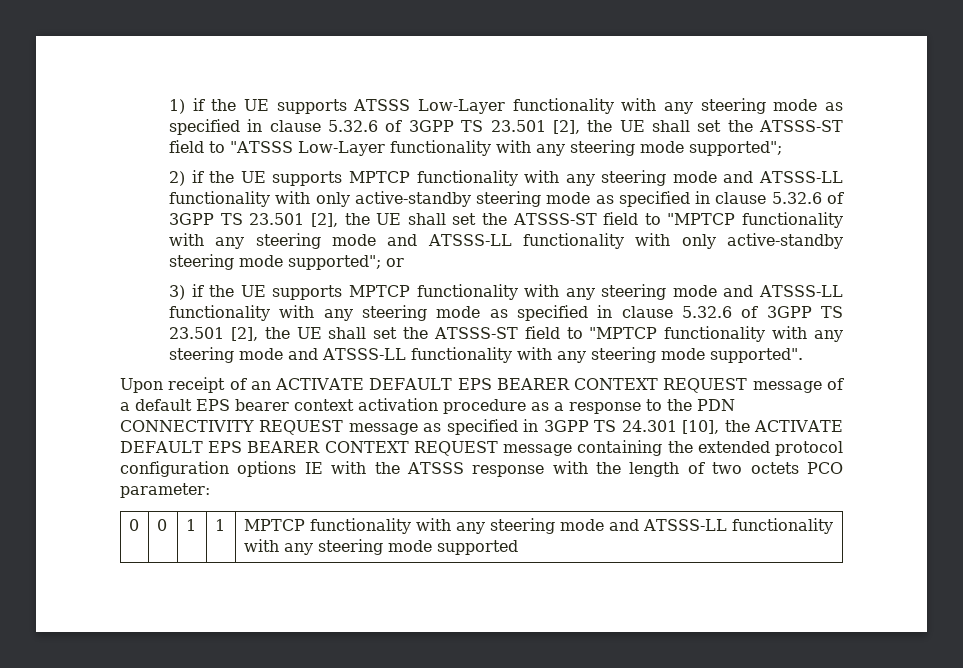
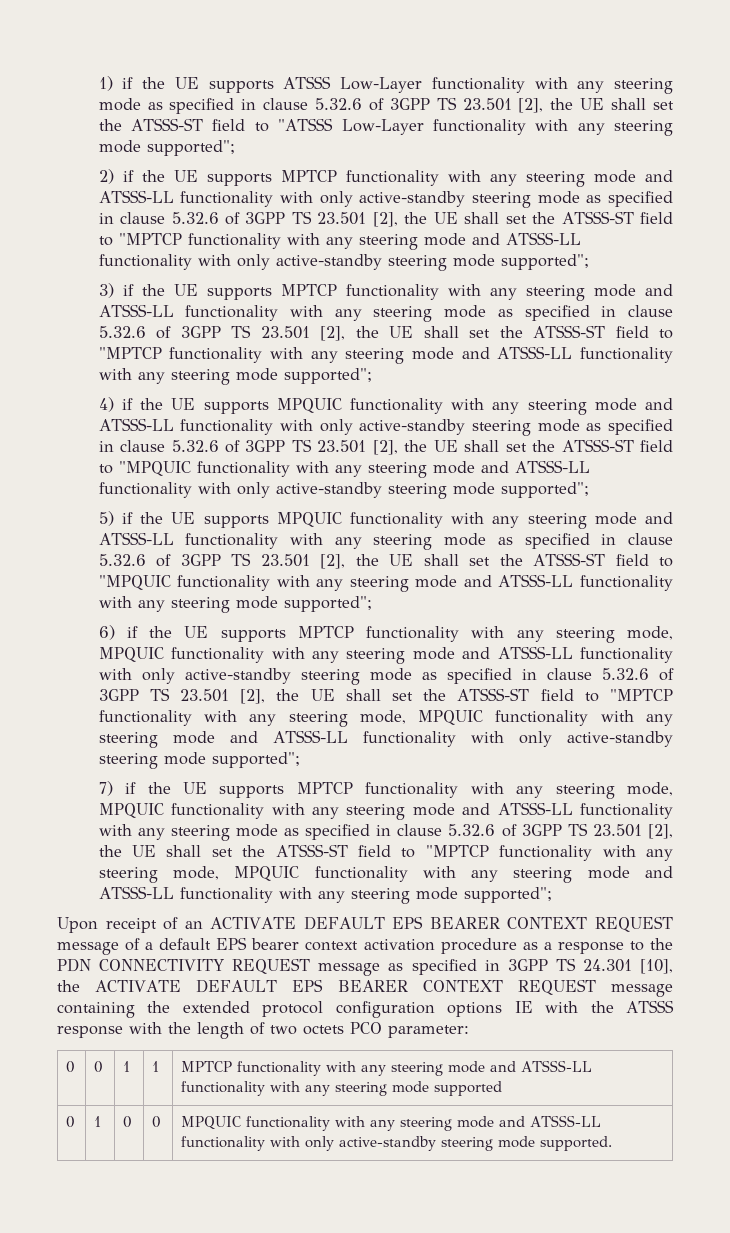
[386,258,405,267] or -> (589, 262) none
[710,348,804,363] supported". -> [283,368,372,384] [98,397,674,415] [98,418,673,436] [98,439,673,455] [98,460,590,478] [98,482,589,499] [98,511,674,529] [98,532,673,550] [98,553,673,569] [98,574,673,592] [98,596,372,613] [98,625,674,643] [98,646,673,664] [98,668,674,685] [98,688,674,704] [98,710,673,727] [98,730,673,748] [98,752,300,769] [98,781,674,799] [98,802,673,820] [98,823,673,841] [98,844,673,861] [98,866,673,883] [98,886,552,904] supported"; // 4) if the UE supports MPQUIC functionality with any steering mode and ATSSS-LL functionality with only active-standby steering mode as specified in clause 5.32.6 of 3GPP TS 23.501 [2], the UE shall set the ATSSS-ST field to "MPQUIC functionality with any steering mode and ATSSS-LL functionality with only active-standby steering mode supported"; // 5) if the UE supports MPQUIC functionality with any steering mode and ATSSS-LL functionality with any steering mode as specified in clause 5.32.6 of 3GPP TS 23.501 [2], the UE shall set the ATSSS-ST field to "MPQUIC functionality with any steering mode and ATSSS-LL functionality with any steering mode supported"; // 6) if the UE supports MPTCP functionality with any steering mode, MPQUIC functionality with any steering mode and ATSSS-LL functionality with only active-standby steering mode as specified in clause 5.32.6 of 3GPP TS 23.501 [2], the UE shall set the ATSSS-ST field to "MPTCP functionality with any steering mode, MPQUIC functionality with any steering mode and ATSSS-LL functionality with only active-standby steering mode supported"; // 7) if the UE supports MPTCP functionality with any steering mode, MPQUIC functionality with any steering mode and ATSSS-LL functionality with any steering mode as specified in clause 5.32.6 of 3GPP TS 23.501 [2], the UE shall set the ATSSS-ST field to "MPTCP functionality with any steering mode, MPQUIC functionality with any steering mode and ATSSS-LL functionality with any steering mode supported";
(518, 547) none -> [66,1116,76,1128] [94,1116,102,1127] [123,1116,133,1128] [152,1116,162,1128] [181,1115,602,1131] [181,1136,613,1151] // 0 | 1 | 0 | 0 | MPQUIC functionality with any steering mode and ATSSS-LL functionality with only active-standby steering mode supported.

